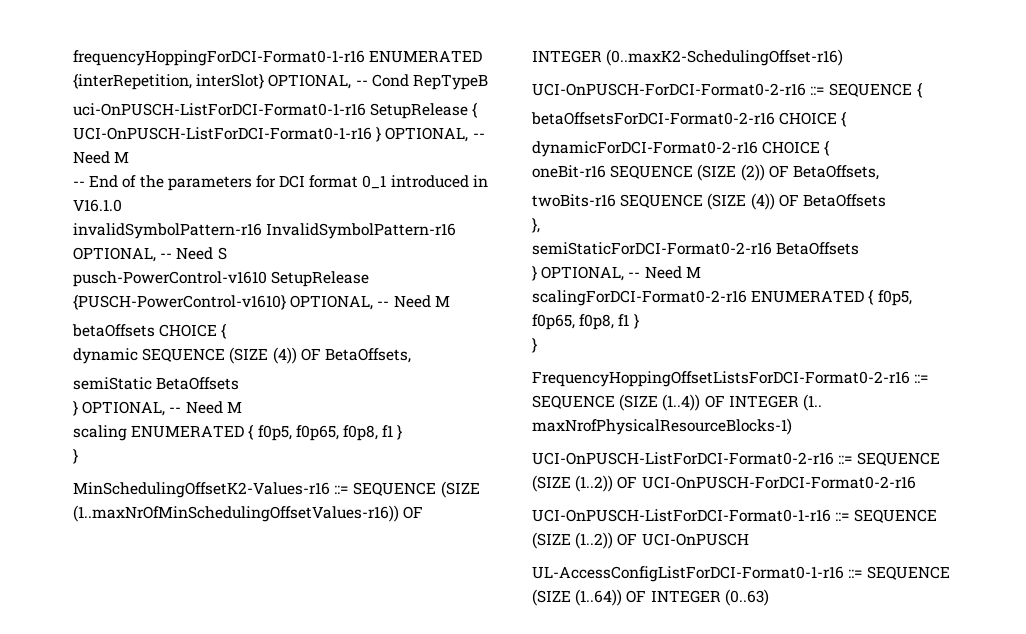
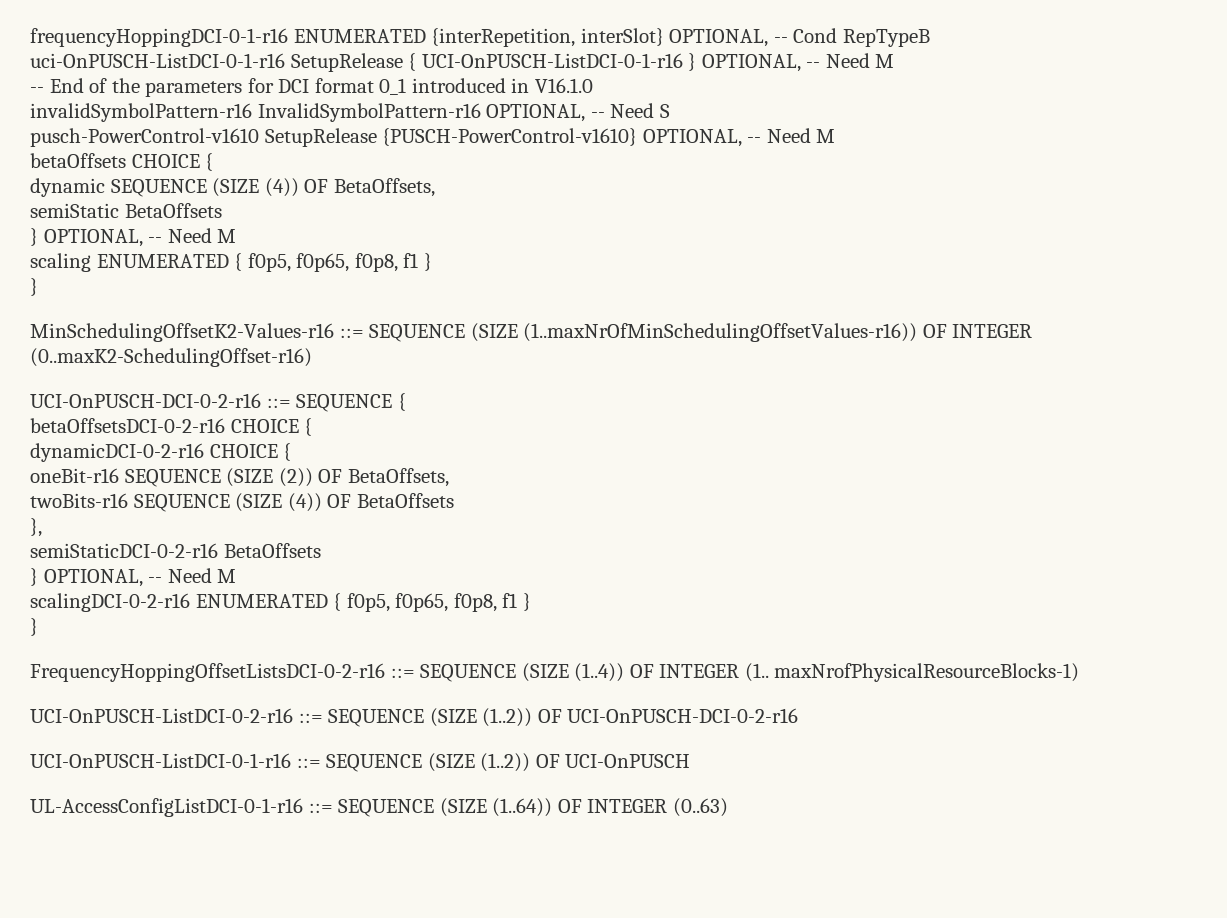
[73,50,365,66] frequencyHoppingForDCI-Format0-1-r16 -> [30,28,288,47] frequencyHoppingDCI-0-1-r16
[73,103,366,116] uci-OnPUSCH-ListForDCI-Format0-1-r16 -> [30,53,285,68] uci-OnPUSCH-ListDCI-0-1-r16
[73,127,372,140] UCI-OnPUSCH-ListForDCI-Format0-1-r16 -> [421,53,683,68] UCI-OnPUSCH-ListDCI-0-1-r16
[532,83,806,96] UCI-OnPUSCH-ForDCI-Format0-2-r16 -> [30,393,261,408] UCI-OnPUSCH-DCI-0-2-r16
[531,111,848,127] [532,141,758,157] betaOffsetsForDCI-Format0-2-r16 CHOICE { // dynamicForDCI-Format0-2-r16 -> [30,418,313,436] [30,443,204,462] betaOffsetsDCI-0-2-r16 CHOICE { // dynamicDCI-0-2-r16
[532,242,860,255] [532,265,701,281] [532,289,912,306] [532,313,639,330] [532,337,537,353] [532,371,910,387] semiStaticForDCI-Format0-2-r16 BetaOffsets // } OPTIONAL, -- Need M // scalingForDCI-Format0-2-r16 ENUMERATED { f0p5, f0p65, f0p8, f1 } // } // FrequencyHoppingOffsetListsForDCI-Format0-2-r16 -> [30,543,321,558] [30,568,237,587] [30,593,531,612] [30,618,38,636] [30,663,385,682] semiStaticDCI-0-2-r16 BetaOffsets // } OPTIONAL, -- Need M // scalingDCI-0-2-r16 ENUMERATED { f0p5, f0p65, f0p8, f1 } // } // FrequencyHoppingOffsetListsDCI-0-2-r16
[532,452,941,466] [532,475,916,492] [532,509,831,522] UCI-OnPUSCH-ListForDCI-Format0-2-r16 ::= SEQUENCE (SIZE (1..2)) OF UCI-OnPUSCH-ForDCI-Format0-2-r16 // UCI-OnPUSCH-ListForDCI-Format0-1-r16 -> [30,708,799,727] [30,753,291,768] UCI-OnPUSCH-ListDCI-0-2-r16 ::= SEQUENCE (SIZE (1..2)) OF UCI-OnPUSCH-DCI-0-2-r16 // UCI-OnPUSCH-ListDCI-0-1-r16
[532,566,844,582] UL-AccessConfigListForDCI-Format0-1-r16 -> [30,798,303,817] UL-AccessConfigListDCI-0-1-r16

